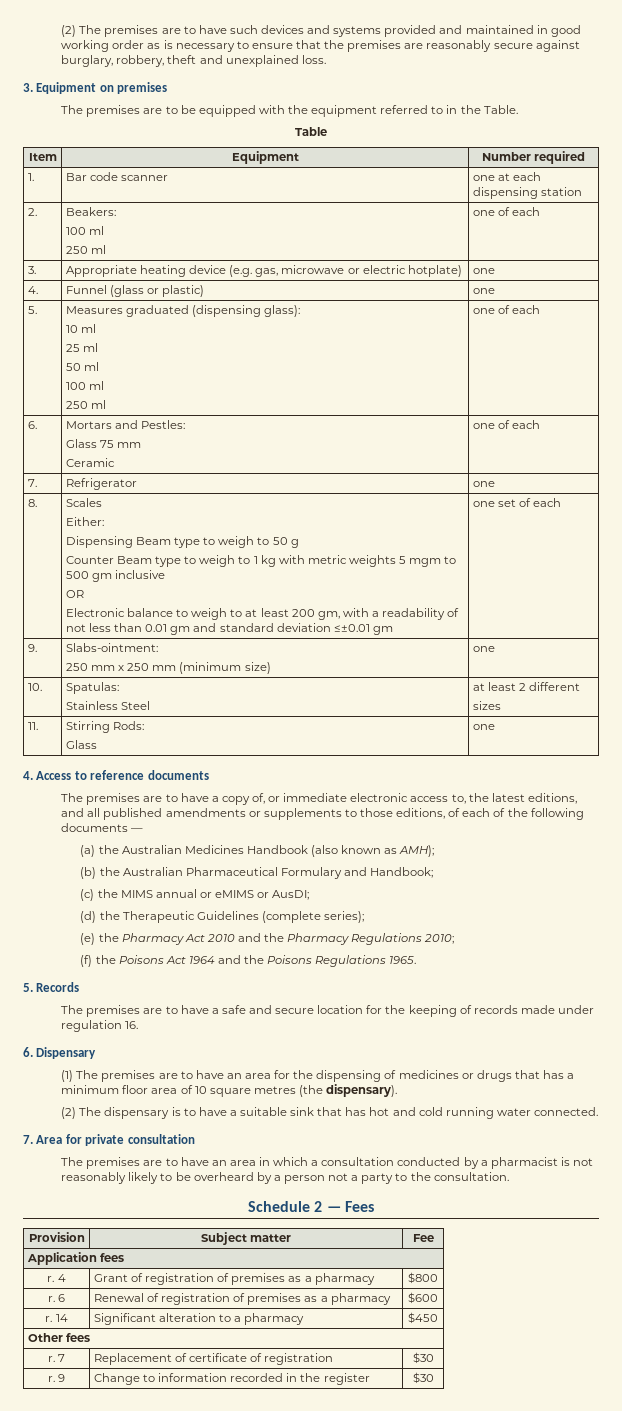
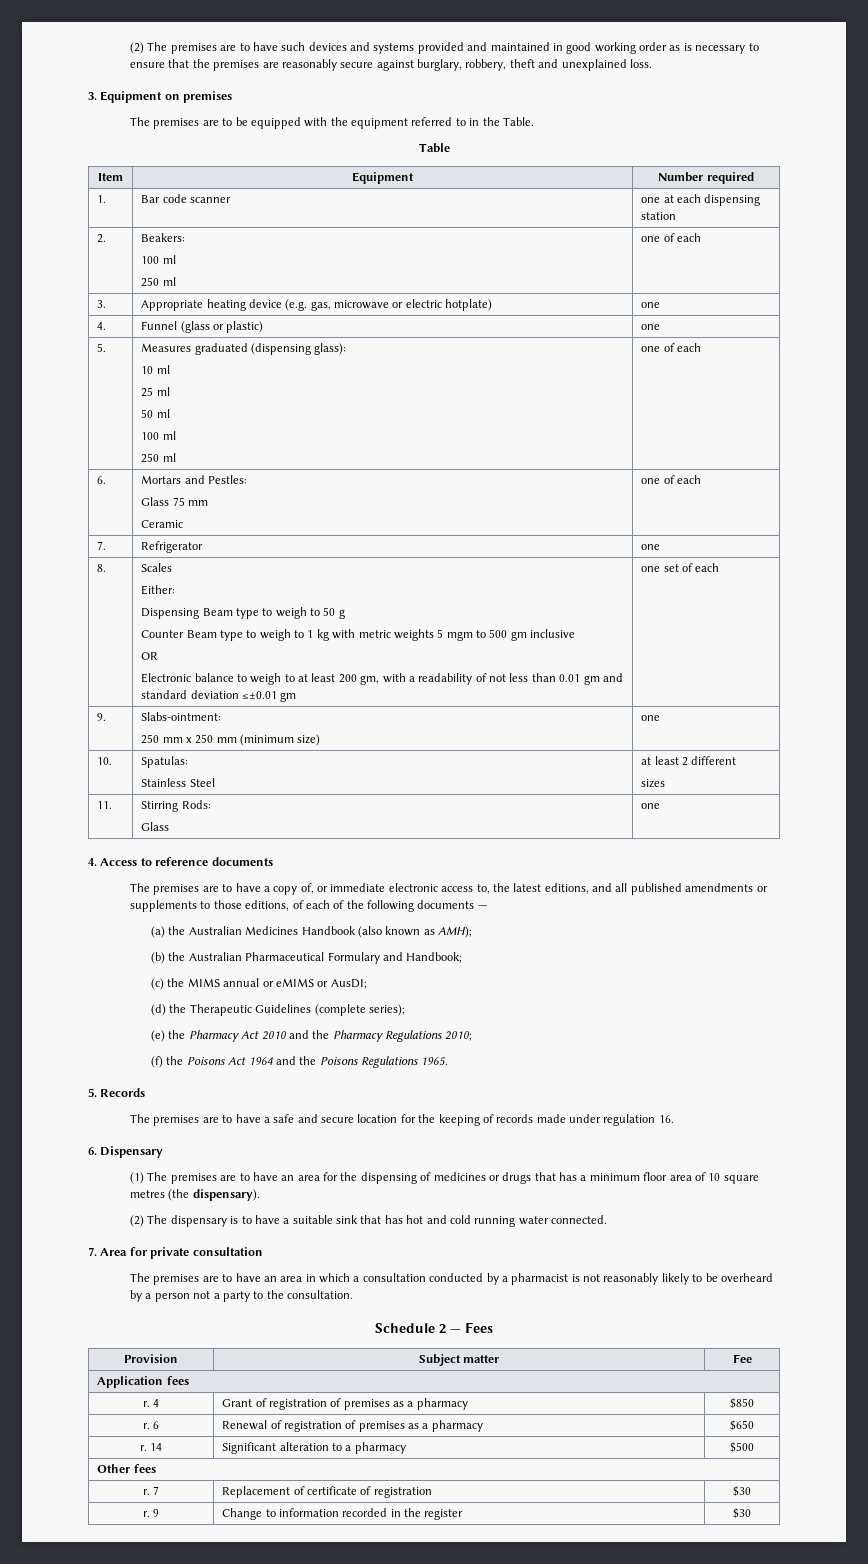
[408,1272,438,1284] $800 -> [730,1398,754,1409] $850
[408,1292,438,1304] $600 -> [730,1420,754,1431] $650
[408,1312,438,1324] $450 -> [730,1442,754,1453] $500

